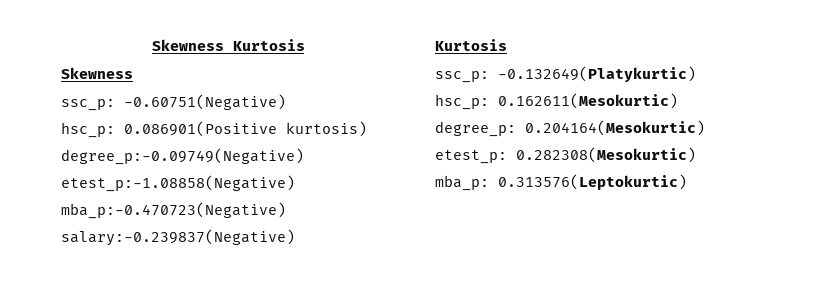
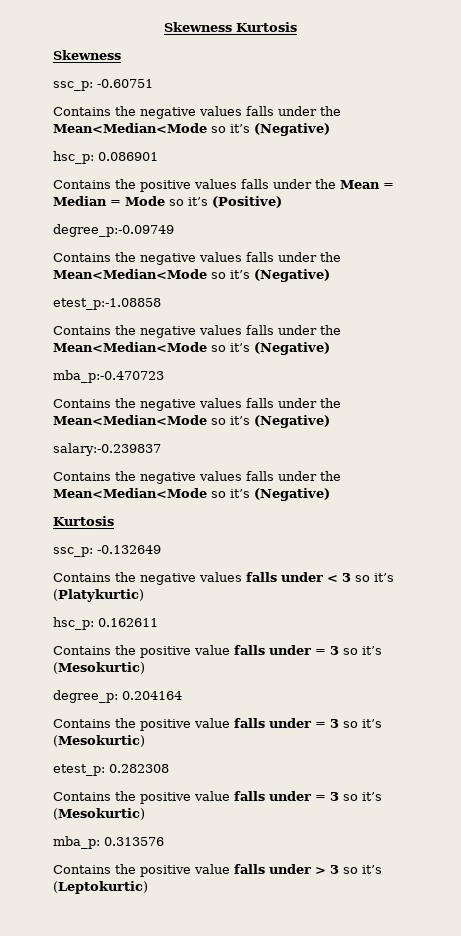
[124,94,286,110] [61,121,367,138] [61,148,304,165] [61,175,295,192] [61,202,286,219] [61,229,295,246] [435,39,507,51] [435,66,696,83] [435,93,678,110] [435,120,705,137] [435,147,696,164] [435,174,687,191] -0.60751(Negative) // hsc_p: 0.086901(Positive kurtosis) // degree_p:-0.09749(Negative) // etest_p:-1.08858(Negative) // mba_p:-0.470723(Negative) // salary:-0.239837(Negative) // Kurtosis // ssc_p: -0.132649(Platykurtic) // hsc_p: 0.162611(Mesokurtic) // degree_p: 0.204164(Mesokurtic) // etest_p: 0.282308(Mesokurtic) // mba_p: 0.313576(Leptokurtic) -> [97,79,153,88] [53,106,341,119] [53,123,330,136] [53,151,158,164] [53,179,394,192] [53,196,282,208] [53,224,174,237] [53,252,341,265] [53,269,330,282] [53,298,161,310] [53,325,341,338] [53,342,330,355] [53,370,164,383] [53,398,341,411] [53,415,330,428] [53,443,161,456] [53,471,341,484] [53,488,330,501] [53,516,114,526] [53,545,161,557] [53,572,394,585] [53,589,144,602] [53,617,158,630] [53,645,382,658] [53,662,145,674] [53,690,182,703] [53,718,382,731] [53,735,145,747] [53,764,169,776] [53,791,382,804] [53,808,145,820] [53,836,164,849] [53,864,382,877] [53,881,148,894] -0.60751 // Contains the negative values falls under the Mean<Median<Mode so it’s (Negative) // hsc_p: 0.086901 // Contains the positive values falls under the Mean = Median = Mode so it’s (Positive) // degree_p:-0.09749 // Contains the negative values falls under the Mean<Median<Mode so it’s (Negative) // etest_p:-1.08858 // Contains the negative values falls under the Mean<Median<Mode so it’s (Negative) // mba_p:-0.470723 // Contains the negative values falls under the Mean<Median<Mode so it’s (Negative) // salary:-0.239837 // Contains the negative values falls under the Mean<Median<Mode so it’s (Negative) // Kurtosis // ssc_p: -0.132649 // Contains the negative values falls under < 3 so it’s (Platykurtic) // hsc_p: 0.162611 // Contains the positive value falls under = 3 so it’s (Mesokurtic) // degree_p: 0.204164 // Contains the positive value falls under = 3 so it’s (Mesokurtic) // etest_p: 0.282308 // Contains the positive value falls under = 3 so it’s (Mesokurtic) // mba_p: 0.313576 // Contains the positive value falls under > 3 so it’s (Leptokurtic)

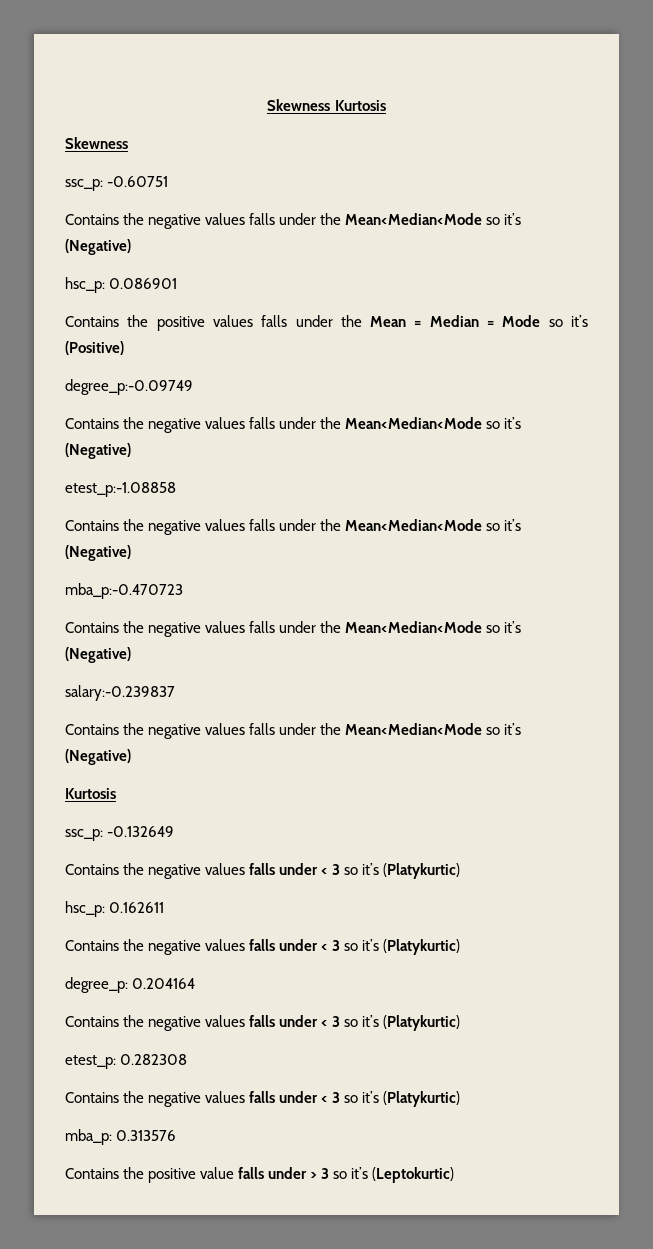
[140,645,382,658] [53,662,145,674] positive value falls under = 3 so it’s (Mesokurtic) -> [148,939,461,955] negative values falls under < 3 so it’s (Platykurtic)
[140,718,382,731] [53,735,145,747] positive value falls under = 3 so it’s (Mesokurtic) -> [148,1015,461,1031] negative values falls under < 3 so it’s (Platykurtic)
[140,791,382,804] [53,808,145,820] positive value falls under = 3 so it’s (Mesokurtic) -> [148,1091,461,1107] negative values falls under < 3 so it’s (Platykurtic)

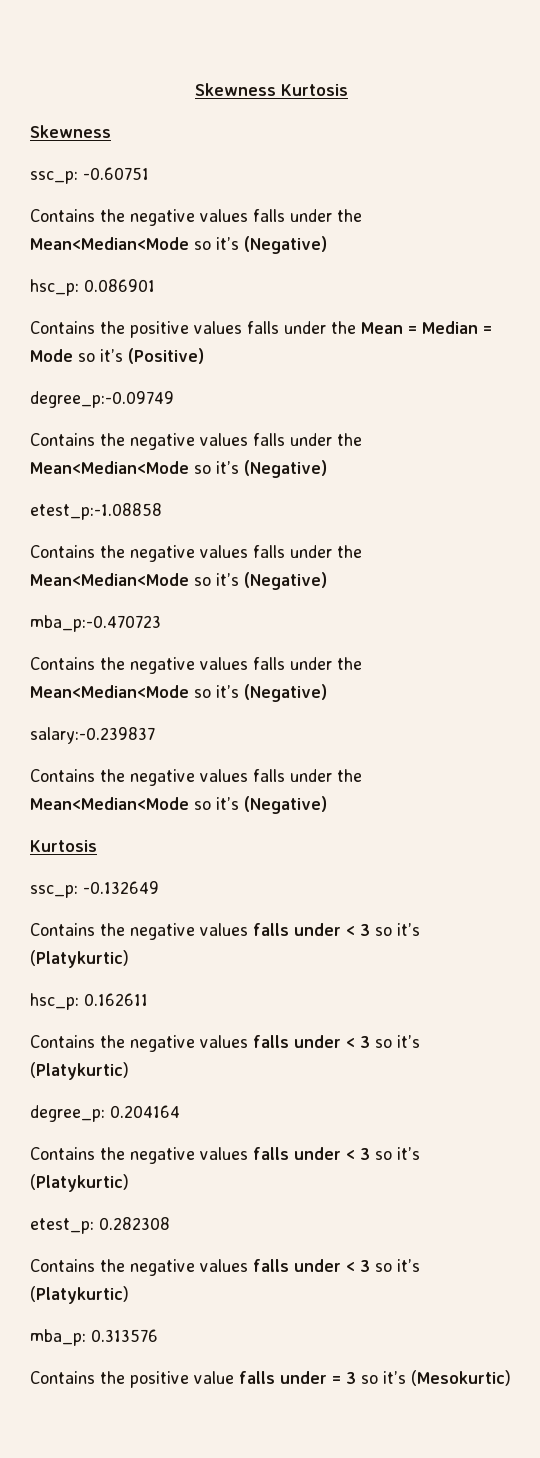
[310,1167,455,1183] > 3 so it’s (Leptokurtic) -> [332,1370,511,1386] = 3 so it’s (Mesokurtic)

